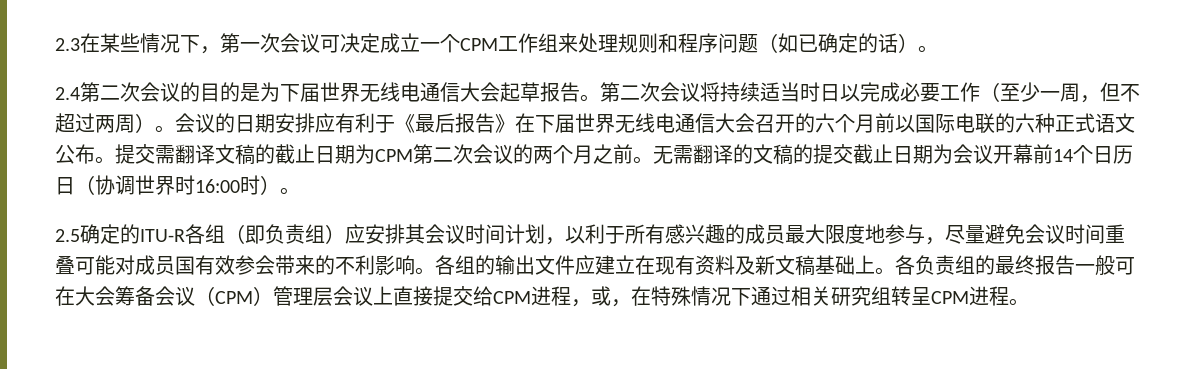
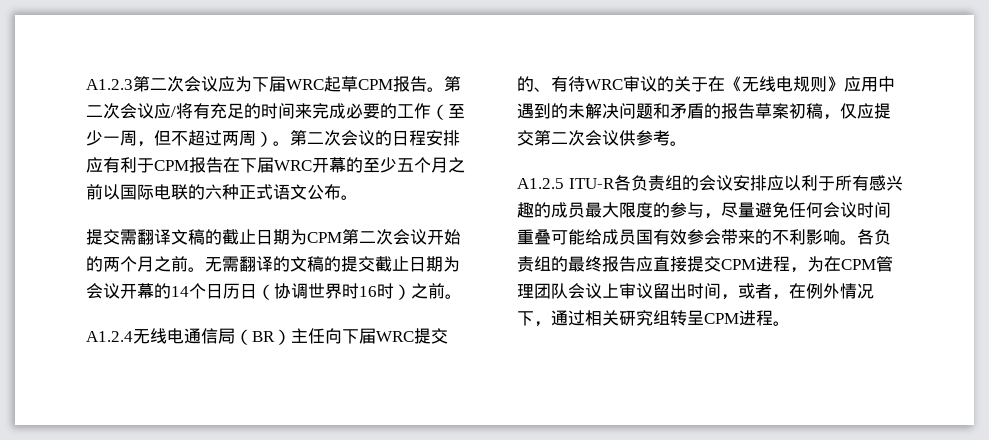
[55,33,938,54] [55,82,860,102] 2.3在某些情况下，第一次会议可决定成立一个CPM工作组来处理规则和程序问题（如已确定的话）。 // 2.4第二次会议的目的是为下届世界无线电通信大会起草报告。第二次会议将持续适当时日以 -> [86,76,461,92] [86,103,312,119] A1.2.3第二次会议应为下届WRC起草CPM报告。第二次会议应/将有充足的时间来
(940, 92) none -> [380,103,397,119] 的
(175, 129) none -> [290,130,341,146] 第二次
[255,114,275,133] 期 -> [409,130,426,146] 程
[395,113,875,133] 《最后报告》在下届世界无线电通信大会召开的六个月 -> [154,157,465,173] CPM报告在下届WRC开幕的至少五个月之
(115, 160) none -> (358, 197) //
(513, 154) none -> [427,229,461,245] 开始
[1033,144,1053,164] 前 -> [154,283,171,299] 的
[195,175,300,195] [55,224,565,245] 16:00时）。 // 2.5确定的ITU-R各组（即负责组）应安排其会议时间计划， -> [359,283,462,300] [86,328,448,345] [517,76,895,92] [517,103,891,120] [517,130,687,146] [517,175,784,191] 16时）之前。 // A1.2.4无线电通信局（BR）主任向下届WRC提交的、有待WRC审议的关于在《无线电规则》应用中遇到的未解决问题和矛盾的报告草案初稿，仅应提交第二次会议供参考。 // A1.2.5 ITU-R各负责组的会议安排应
[865,224,885,243] 地 -> [653,202,670,218] 的
(1025, 234) none -> [789,202,823,218] 任何
[115,255,135,275] 对 -> [585,229,602,245] 给
[455,255,1135,276] [55,286,393,306] 组的输出文件应建立在现有资料及新文稿基础上。各负责组的最终报告一般可在大会筹备会议（CPM）管理层会议上 -> [874,229,891,245] [517,256,653,272] 负责组的最终报告应
[473,286,493,306] 给 -> (721, 264) none
[591,286,751,307] 或，在特殊情况下 -> [807,256,893,272] [517,283,874,300] [517,311,551,327] 为在CPM管理团队会议上审议留出时间，或者，在例外情况下，

